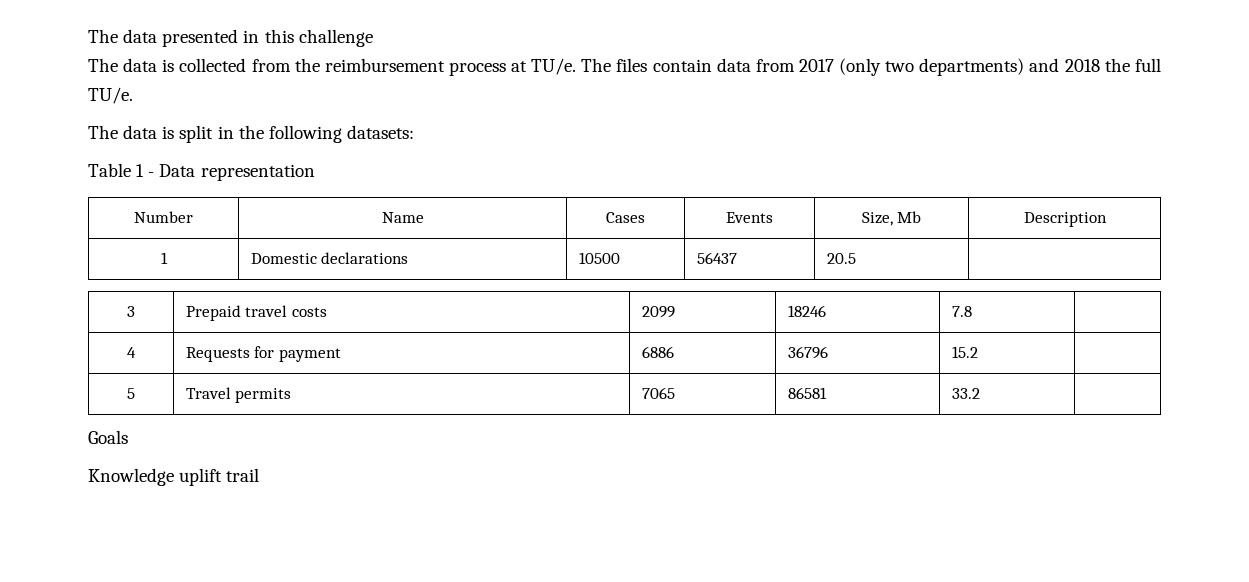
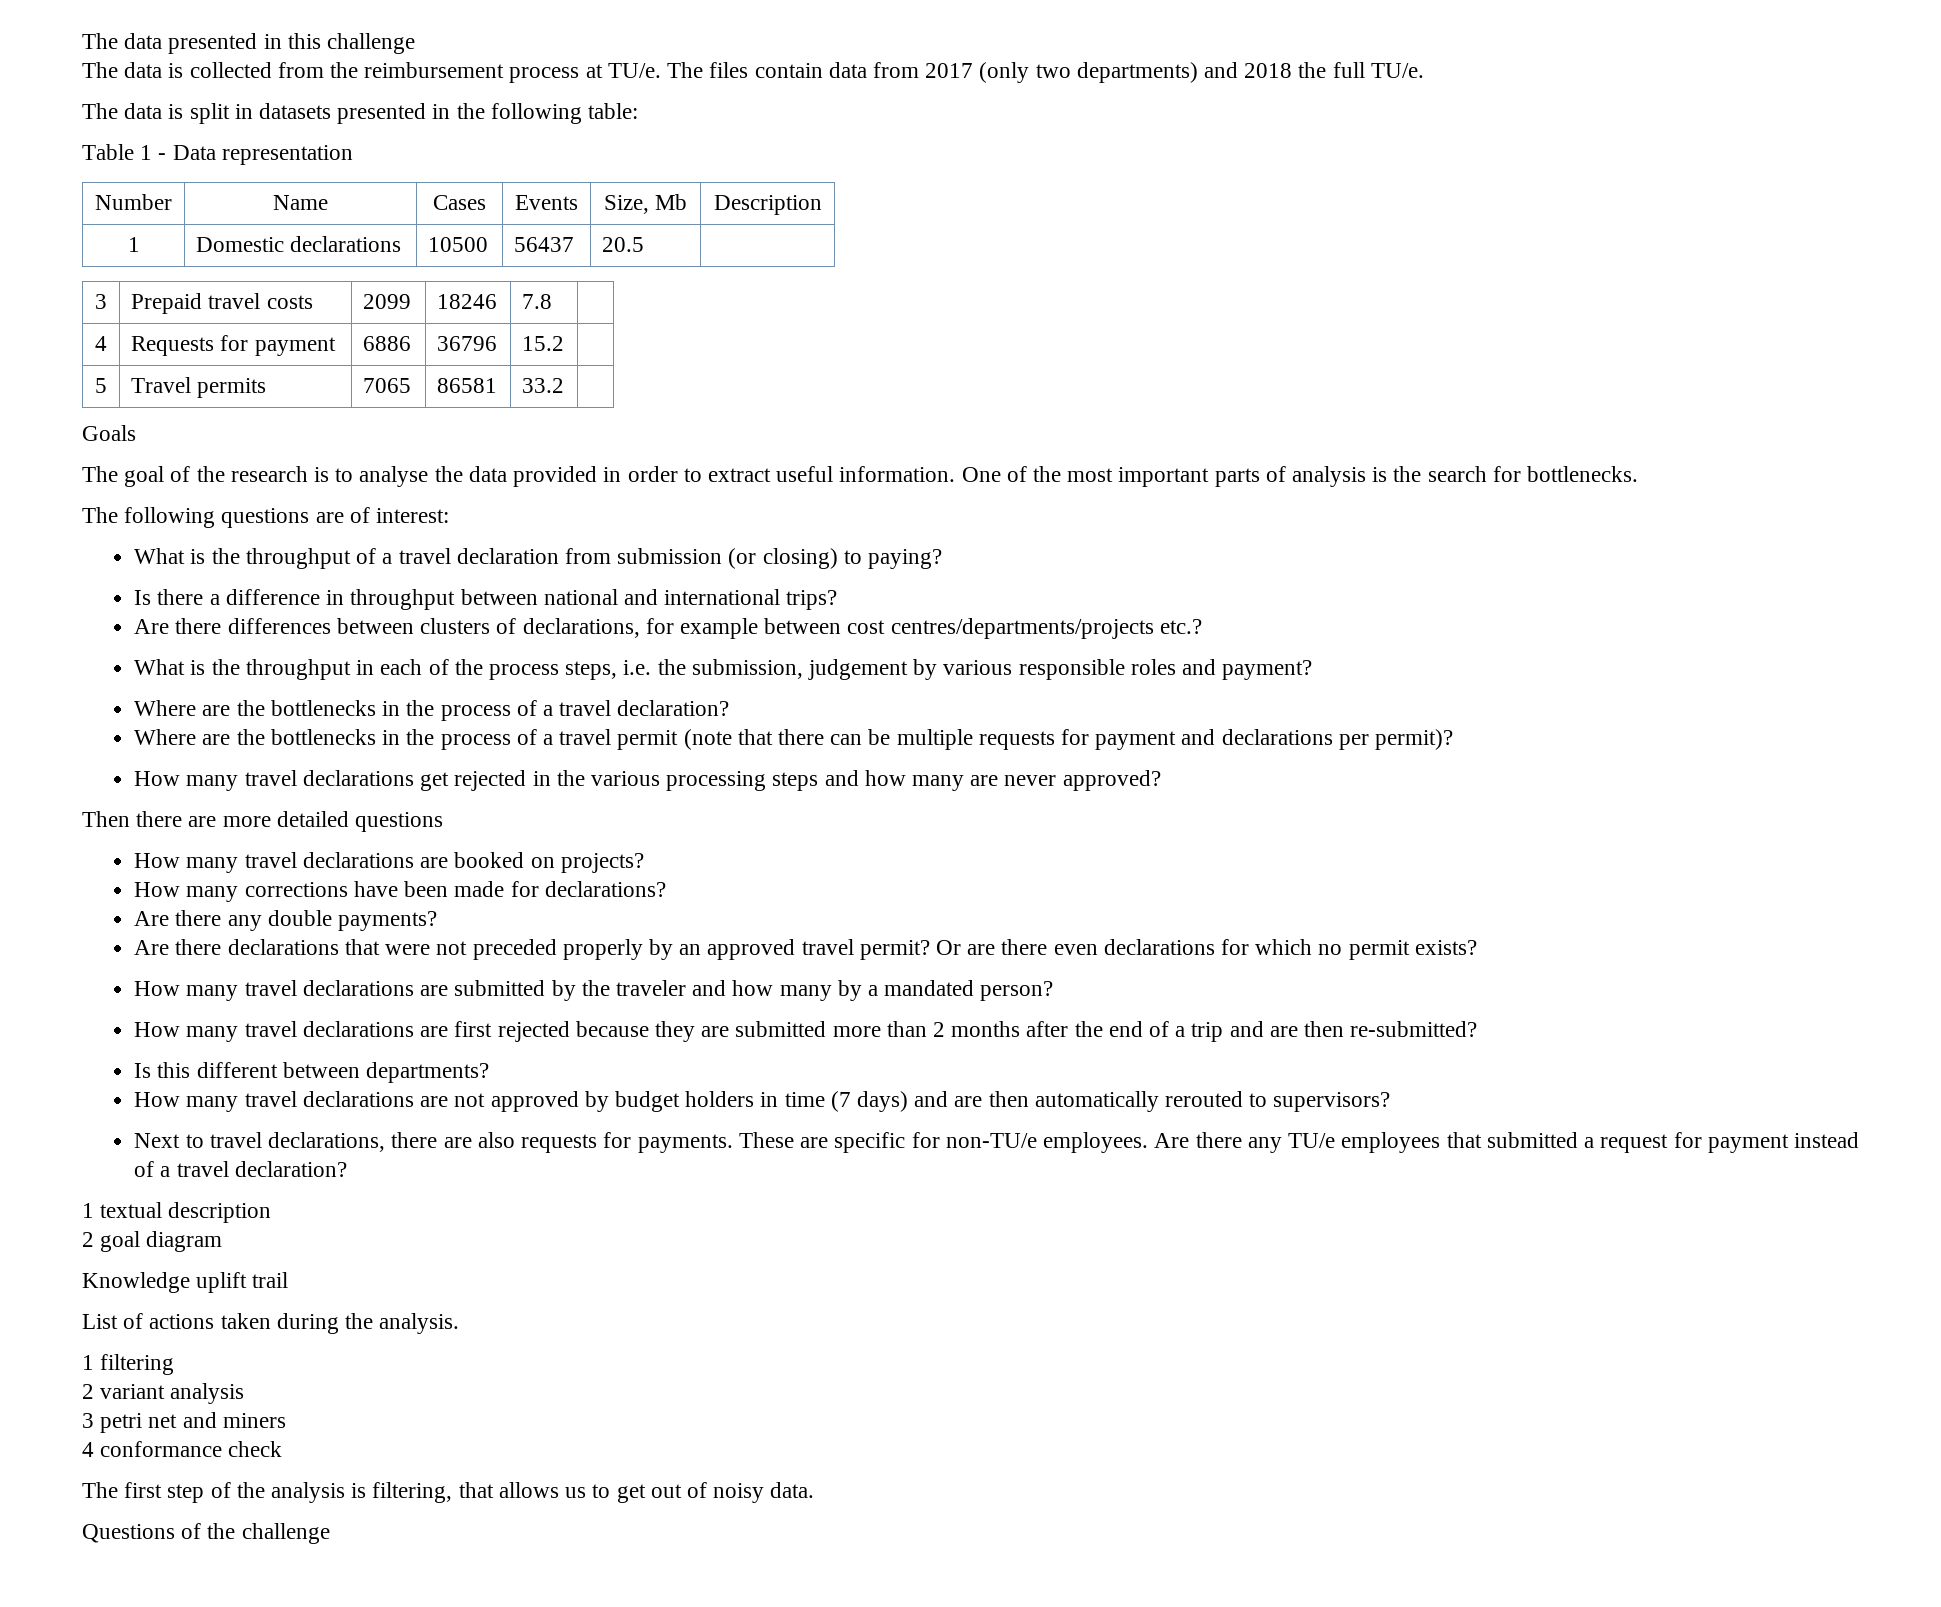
(234, 132) none -> [259,103,451,124] datasets presented in
[346,125,414,139] datasets: -> [588,103,639,119] table:
[88,468,260,486] Knowledge uplift trail -> [82,466,1639,487] [82,507,450,528] [134,548,943,569] [134,589,838,610] [134,618,1202,639] [134,659,1313,680] [134,700,730,721] [134,729,1454,750] [134,770,1161,791] [82,811,444,832] [134,852,644,873] [134,881,666,902] [134,910,438,931] [134,939,1477,960] [134,980,1054,1001] [134,1021,1478,1042] [134,1062,490,1083] [134,1091,1391,1112] [134,1132,1860,1153] [134,1161,347,1177] [82,1202,272,1223] [82,1231,223,1252] [82,1272,289,1293] [82,1313,460,1334] [82,1354,175,1375] [82,1383,245,1404] [82,1412,286,1433] [82,1441,283,1457] [82,1482,815,1503] [82,1523,330,1544] The goal of the research is to analyse the data provided in order to extract useful information. One of the most important parts of analysis is the search for bottlenecks. // The following questions are of interest: // What is the throughput of a travel declaration from submission (or closing) to paying? // Is there a difference in throughput between national and international trips? // Are there differences between clusters of declarations, for example between cost centres/departments/projects etc.? // What is the throughput in each of the process steps, i.e. the submission, judgement by various responsible roles and payment? // Where are the bottlenecks in the process of a travel declaration? // Where are the bottlenecks in the process of a travel permit (note that there can be multiple requests for payment and declarations per permit)? // How many travel declarations get rejected in the various processing steps and how many are never approved? // Then there are more detailed questions // How many travel declarations are booked on projects? // How many corrections have been made for declarations? // Are there any double payments? // Are there declarations that were not preceded properly by an approved travel permit? Or are there even declarations for which no permit exists? // How many travel declarations are submitted by the traveler and how many by a mandated person? // How many travel declarations are first rejected because they are submitted more than 2 months after the end of a trip and are then re-submitted? // Is this different between departments? // How many travel declarations are not approved by budget holders in time (7 days) and are then automatically rerouted to supervisors? // Next to travel declarations, there are also requests for payments. These are specific for non-TU/e employees. Are there any TU/e employees that submitted a request for payment instead of a travel declaration? // 1 textual description // 2 goal diagram // Knowledge uplift trail // List of actions taken during the analysis. // 1 filtering // 2 variant analysis // 3 petri net and miners // 4 conformance check // The first step of the analysis is filtering, that allows us to get out of noisy data. // Questions of the challenge

